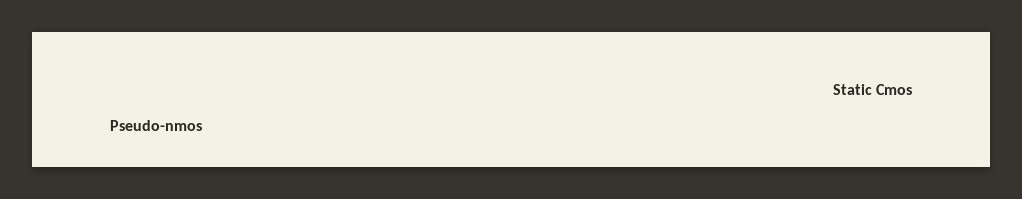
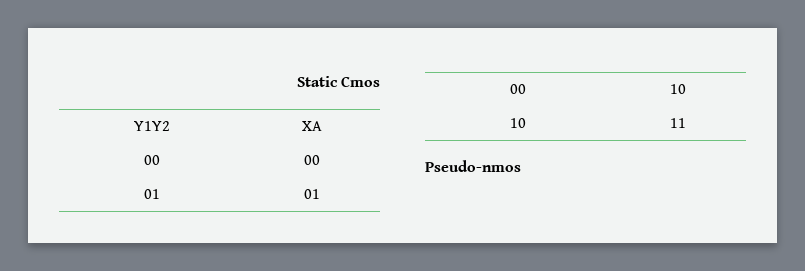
(913, 89) none -> [133,121,170,131] [301,121,322,131] [143,155,160,165] [303,155,320,165] [143,189,160,199] [303,189,320,199] [509,84,526,94] [669,84,686,94] [509,118,526,128] [669,118,686,128] // Y1Y2 | XA // 00 | 00 // 01 | 01 // 00 | 10 // 10 | 11

